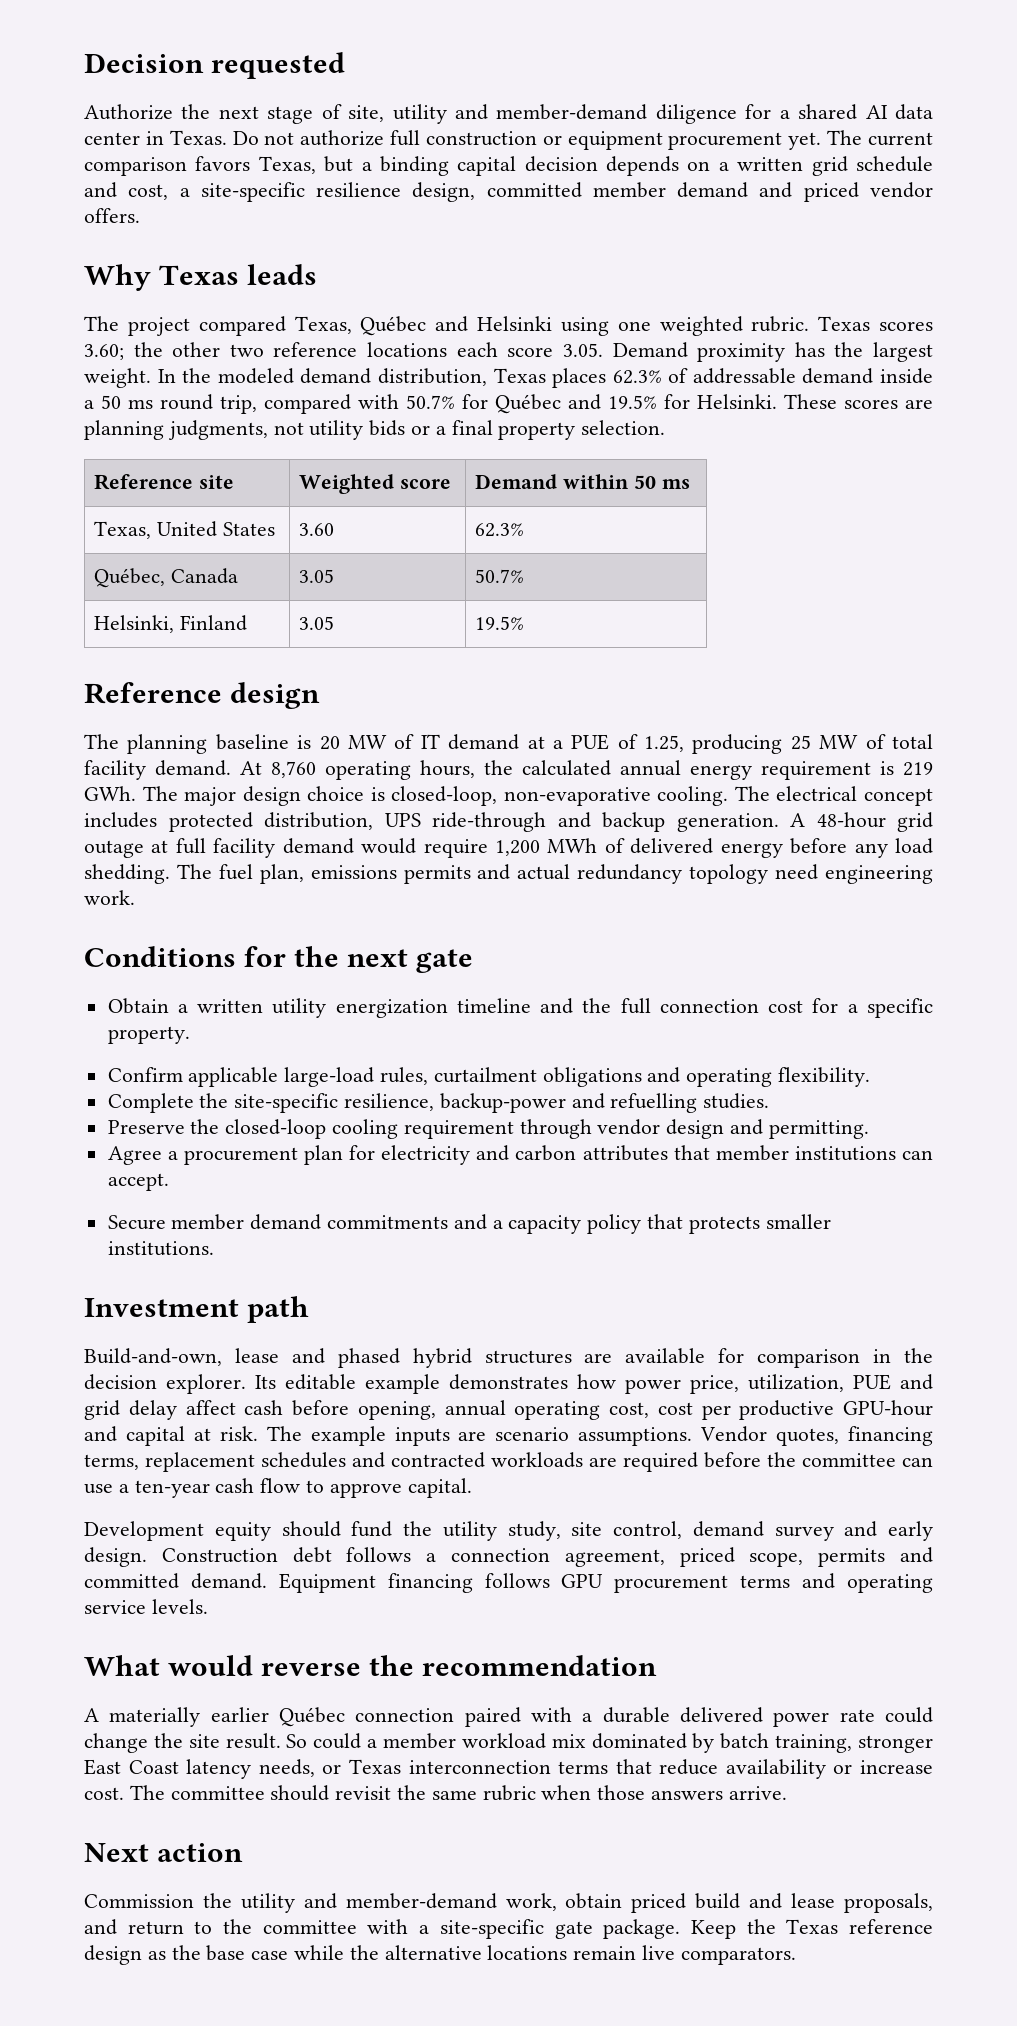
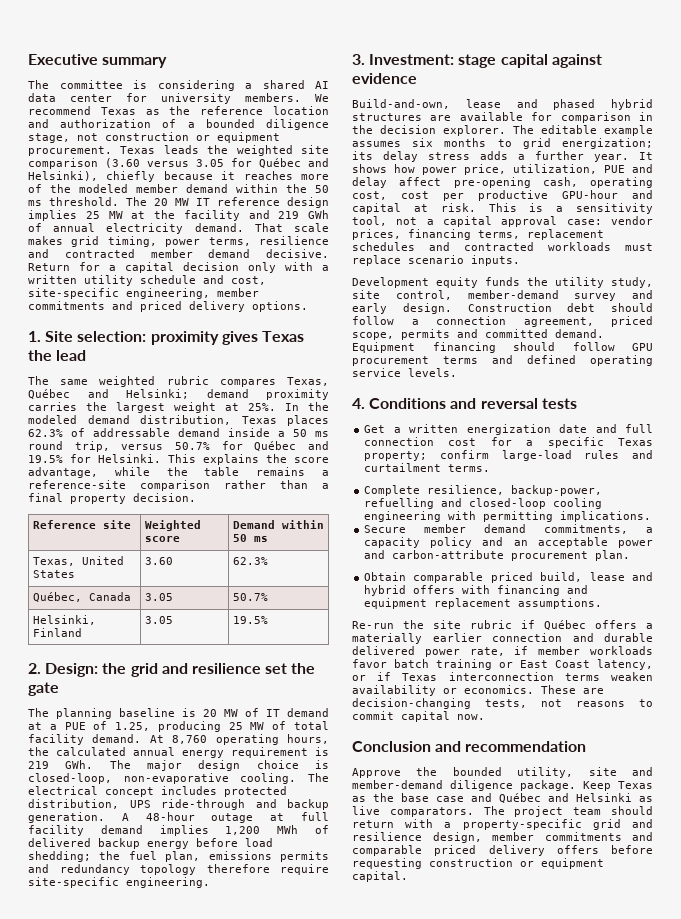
[84,52,346,79] [84,104,772,124] Decision requested // Authorize the next stage of site, utility and member-demand diligence for -> [28,54,168,68] [28,80,235,91] Executive summary // The committee is considering
[145,130,933,150] [84,156,848,176] in Texas. Do not authorize full construction or equipment procurement yet. The current comparison favors Texas, but a binding capital decision depends on a written grid -> [126,93,329,104] [28,106,329,115] [28,119,329,130] [28,132,280,143] [28,145,329,156] [28,158,329,169] [28,171,329,182] [28,184,329,193] [28,197,329,208] [28,210,329,221] [28,223,329,234] [28,236,329,247] [28,249,329,258] [28,262,329,273] [28,275,133,286] for university members. We recommend Texas as the reference location and authorization of a bounded diligence stage, not construction or equipment procurement. Texas leads the weighted site comparison (3.60 versus 3.05 for Québec and Helsinki), chiefly because it reaches more of the modeled member demand within the 50 ms threshold. The 20 MW IT reference design implies 25 MW at the facility and 219 GWh of annual electricity demand. That scale makes grid timing, power terms, resilience and contracted member demand decisive. Return for a capital decision only with a written utility
[179,182,933,202] [84,208,140,223] [84,264,318,291] [84,316,934,336] [84,342,934,362] [84,368,151,388] a site-specific resilience design, committed member demand and priced vendor offers. // Why Texas leads // The project compared Texas, Québec and Helsinki using one weighted rubric. Texas scores 3.60; the other two reference locations each score 3.05. Demand proximity has the largest weight. -> [28,288,259,299] [28,301,308,312] [28,331,304,345] [28,350,87,361] [28,376,329,387] [28,389,329,400] [28,402,276,413] site-specific engineering, member commitments and priced delivery options. // 1. Site selection: proximity gives Texas the lead // The same weighted rubric compares Texas, Québec and Helsinki; demand proximity carries the largest weight at 25%.
[264,394,399,414] compared with -> [121,444,164,450] versus
[784,394,933,409] [84,420,431,440] These scores are planning judgments, not utility bids or -> [168,454,329,465] [28,467,330,478] [28,480,308,491] This explains the score advantage, while the table remains a reference-site comparison rather than
[581,420,666,435] selection. -> [133,493,196,502] decision.
[84,682,321,709] Reference design -> [28,663,316,677] [28,682,59,696] 2. Design: the grid and resilience set the gate
[897,812,933,832] grid -> (195, 816) none
[361,838,488,858] would require -> [159,825,209,836] implies
(714, 846) none -> [98,838,140,849] backup
[854,838,934,858] [84,864,212,884] any load shedding. The -> [245,838,273,847] [28,851,121,862] load shedding; the
[517,864,571,880] actual -> (49, 868) none
[775,864,933,884] [84,890,135,905] [84,946,474,973] [107,998,933,1018] [107,1026,190,1044] [107,1067,871,1087] [107,1093,770,1113] [107,1119,869,1139] [107,1145,933,1165] [107,1173,169,1191] [107,1214,831,1234] [107,1241,214,1256] [84,1296,310,1323] need engineering work. // Conditions for the next gate // Obtain a written utility energization timeline and the full connection cost for a specific property. // Confirm applicable large-load rules, curtailment obligations and operating flexibility. // Complete the site-specific resilience, backup-power and refuelling studies. // Preserve the closed-loop cooling requirement through vendor design and permitting. // Agree a procurement plan for electricity and carbon attributes that member institutions can accept. // Secure member demand commitments and a capacity policy that protects smaller institutions. // Investment path -> [206,864,329,875] [28,877,210,888] [352,54,602,68] [352,73,417,84] therefore require site-specific engineering. // 3. Investment: stage capital against evidence
[255,1375,276,1389] Its -> [513,125,534,134] The
[449,1374,568,1390] demonstrates -> [352,138,653,149] [352,151,653,162] [352,164,387,173] assumes six months to grid energization; its delay stress adds a further year. It shows
[84,1400,120,1420] grid -> (653, 168) none
[244,1400,506,1420] cash before opening, annual -> [453,177,578,188] pre-opening cash,
[266,1426,840,1446] The example inputs are scenario assumptions. Vendor quotes, -> [488,203,653,214] [352,216,653,227] [352,229,401,240] This is a sensitivity tool, not a capital approval case: vendor prices,
[589,1452,933,1472] [84,1478,472,1498] are required before the committee can use a ten-year cash flow to approve capital. -> [625,243,653,251] [352,255,520,266] must replace scenario inputs.
[281,1521,393,1537] should fund -> [485,277,520,286] funds
[692,1521,764,1537] demand -> [467,290,559,299] member-demand
[346,1547,412,1562] follows -> [611,303,653,312] [352,316,394,325] should follow
[484,1573,550,1588] follows -> [513,342,615,351] should follow
(836, 1581) none -> [527,355,576,364] defined
[84,1655,658,1676] [84,1707,934,1727] [84,1733,933,1753] [84,1759,934,1779] [84,1785,787,1801] [84,1843,244,1862] [84,1893,933,1913] [84,1919,934,1939] [84,1945,796,1965] What would reverse the recommendation // A materially earlier Québec connection paired with a durable delivered power rate could change the site result. So could a member workload mix dominated by batch training, stronger East Coast latency needs, or Texas interconnection terms that reduce availability or increase cost. The committee should revisit the same rubric when those answers arrive. // Next action // Commission the utility and member-demand work, obtain priced build and lease proposals, and return to the committee with a site-specific gate package. Keep the Texas reference design as the base case while the alternative locations remain live comparators. -> [352,398,577,409] [364,424,653,435] [364,437,653,448] [364,450,653,461] [364,463,491,472] [364,485,603,496] [364,498,603,509] [364,511,652,522] [364,524,653,534] [364,537,653,548] [364,550,631,561] [364,572,653,583] [364,585,589,596] [364,598,603,609] [352,620,653,630] [352,633,653,644] [352,646,653,657] [352,659,653,670] [352,672,653,681] [352,685,604,696] [352,698,653,709] [352,711,485,722] [352,741,587,752] [352,767,653,778] [352,780,653,791] [352,793,653,803] [352,806,653,817] [352,819,653,830] [352,832,653,843] [352,845,653,856] [352,858,604,869] [352,871,408,882] 4. Conditions and reversal tests // Get a written energization date and full connection cost for a specific Texas property; confirm large-load rules and curtailment terms. // Complete resilience, backup-power, refuelling and closed-loop cooling engineering with permitting implications. // Secure member demand commitments, a capacity policy and an acceptable power and carbon-attribute procurement plan. // Obtain comparable priced build, lease and hybrid offers with financing and equipment replacement assumptions. // Re-run the site rubric if Québec offers a materially earlier connection and durable delivered power rate, if member workloads favor batch training or East Coast latency, or if Texas interconnection terms weaken availability or economics. These are decision-changing tests, not reasons to commit capital now. // Conclusion and recommendation // Approve the bounded utility, site and member-demand diligence package. Keep Texas as the base case and Québec and Helsinki as live comparators. The project team should return with a property-specific grid and resilience design, member commitments and comparable priced delivery offers before requesting construction or equipment capital.

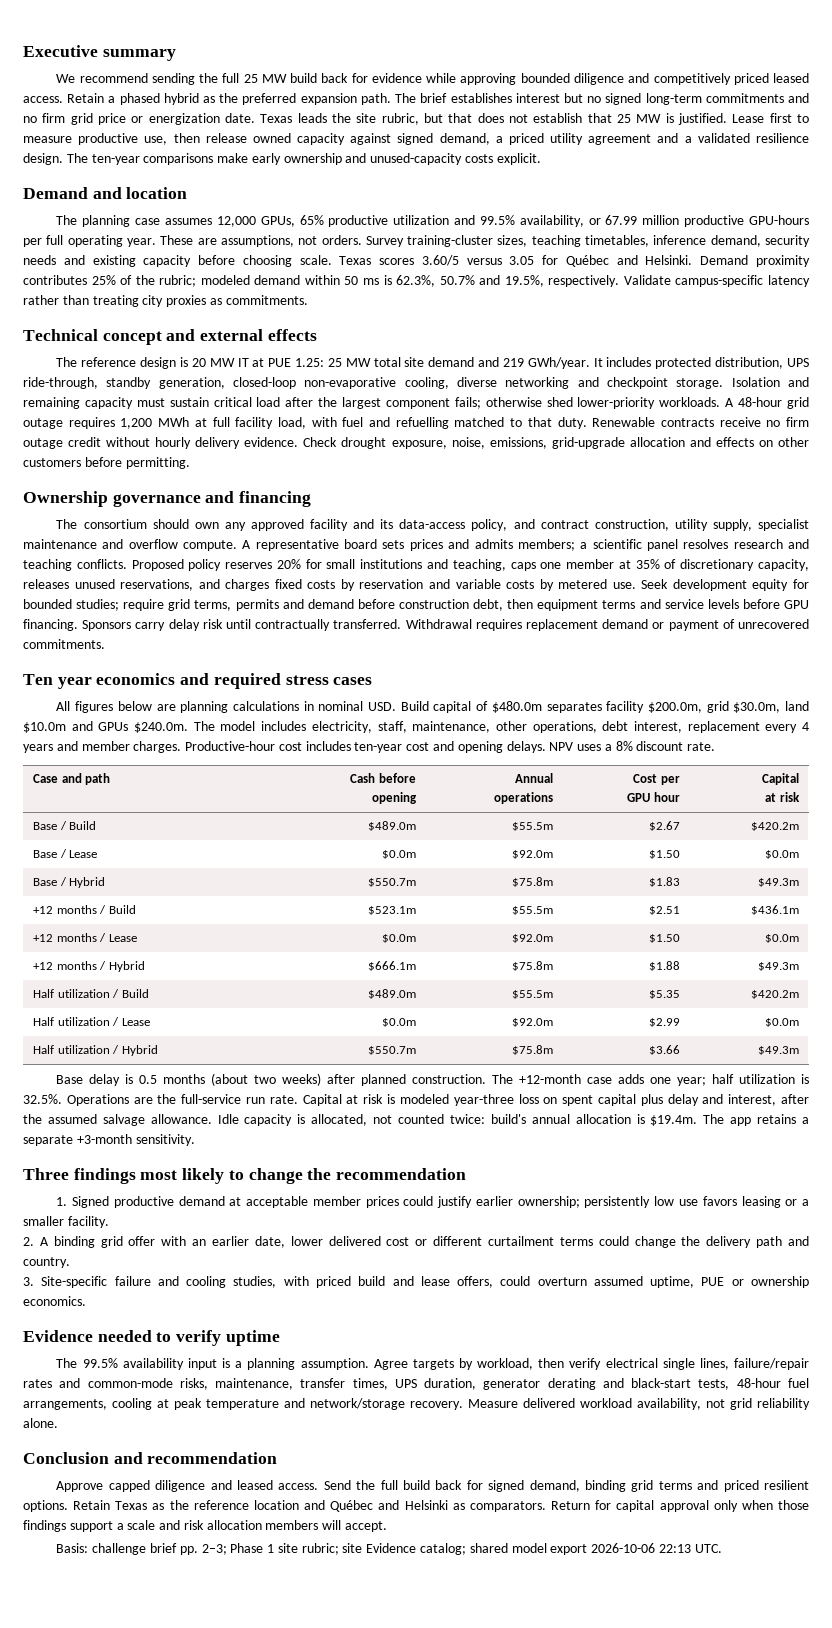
[28,80,329,91] [28,93,329,104] [28,106,91,115] The committee is considering a shared AI data center for university members. We recommend -> [56,73,810,85] [23,93,810,105] [23,113,810,125] [23,133,809,145] [23,153,541,165] [23,187,188,199] [56,215,809,227] [23,235,810,247] [23,255,810,267] [23,275,810,287] [23,295,308,307] [23,329,317,345] [56,357,809,369] [23,377,810,389] [23,397,809,409] [23,417,810,429] [23,437,809,449] [23,457,190,469] [23,491,312,507] [56,519,809,531] [23,539,810,551] [23,559,810,571] [23,579,809,591] [23,599,809,611] [23,619,810,631] [23,639,105,649] [23,673,373,689] [56,701,809,713] [23,721,809,733] [23,741,716,753] [33,773,111,785] [350,773,416,783] [371,792,417,804] [514,773,553,783] [493,792,553,804] [633,774,680,785] [627,792,680,802] [761,773,799,785] [765,792,800,802] [33,821,97,830] [367,821,416,831] [511,822,553,831] [648,821,680,831] [750,822,799,831] [33,849,98,858] [381,850,416,859] [511,850,553,859] [648,850,680,859] [764,850,799,859] [33,877,106,888] [367,878,416,887] [511,877,553,887] [648,877,680,887] [757,878,799,887] [33,905,136,914] [367,906,416,915] [511,906,553,915] [648,906,680,915] [750,905,799,915] [33,933,137,942] [381,934,416,943] [511,934,553,943] [648,934,680,943] [764,934,799,943] [33,961,145,972] [367,961,416,971] [511,961,553,971] [648,961,680,971] [757,962,799,971] [33,989,149,998] [367,989,416,999] [511,990,553,999] [648,990,680,999] [750,990,799,999] [33,1017,150,1026] [381,1018,416,1027] [511,1018,553,1027] [648,1018,680,1027] [764,1018,799,1027] [33,1045,158,1056] [367,1046,416,1055] [511,1045,553,1055] [648,1045,680,1055] [757,1046,799,1055] [56,1073,809,1086] [23,1094,810,1106] [23,1114,809,1126] [23,1134,195,1146] [23,1168,467,1184] [56,1196,810,1208] [23,1216,109,1228] [23,1236,810,1248] [23,1257,70,1268] [23,1276,810,1288] [23,1296,86,1306] [23,1330,280,1346] [56,1358,810,1370] [23,1378,809,1390] [23,1398,810,1410] [23,1418,58,1428] [23,1452,278,1464] [56,1480,810,1492] [23,1500,111,1512] We recommend sending the full 25 MW build back for evidence while approving bounded diligence and competitively priced leased access. Retain a phased hybrid as the preferred expansion path. The brief establishes interest but no signed long-term commitments and no firm grid price or energization date. Texas leads the site rubric, but that does not establish that 25 MW is justified. Lease first to measure productive use, then release owned capacity against signed demand, a priced utility agreement and a validated resilience design. The ten-year comparisons make early ownership and unused-capacity costs explicit. // Demand and location // The planning case assumes 12,000 GPUs, 65% productive utilization and 99.5% availability, or 67.99 million productive GPU-hours per full operating year. These are assumptions, not orders. Survey training-cluster sizes, teaching timetables, inference demand, security needs and existing capacity before choosing scale. Texas scores 3.60/5 versus 3.05 for Québec and Helsinki. Demand proximity contributes 25% of the rubric; modeled demand within 50 ms is 62.3%, 50.7% and 19.5%, respectively. Validate campus-specific latency rather than treating city proxies as commitments. // Technical concept and external effects // The reference design is 20 MW IT at PUE 1.25: 25 MW total site demand and 219 GWh/year. It includes protected distribution, UPS ride-through, standby generation, closed-loop non-evaporative cooling, diverse networking and checkpoint storage. Isolation and remaining capacity must sustain critical load after the largest component fails; otherwise shed lower-priority workloads. A 48-hour grid outage requires 1,200 MWh at full facility load, with fuel and refuelling matched to that duty. Renewable contracts receive no firm outage credit without hourly delivery evidence. Check drought exposure, noise, emissions, grid-upgrade allocation and effects on other customers before permitting. // Ownership governance and financing // The consortium should own any approved facility and its data-access policy, and contract construction, utility supply, specialist maintenance and overflow compute. A representative board sets prices and admits members; a scientific panel resolves research and teaching conflicts. Proposed policy reserves 20% for small institutions and teaching, caps one member at 35% of discretionary capacity, releases unused reservations, and charges fixed costs by reservation and variable costs by metered use. Seek development equity for bounded studies; require grid terms, permits and demand before construction debt, then equipment terms and service levels before GPU financing. Sponsors carry delay risk until contractually transferred. Withdrawal requires replacement demand or payment of unrecovered commitments. // Ten year economics and required stress cases // All figures below are planning calculations in nominal USD. Build capital of $480.0m separates facility $200.0m, grid $30.0m, land $10.0m and GPUs $240.0m. The model includes electricity, staff, maintenance, other operations, debt interest, replacement every 4 years and member charges. Productive-hour cost includes ten-year cost and opening delays. NPV uses a 8% discount rate. // Case and path | Cash before // opening | Annual // operations | Cost per // GPU hour | Capital // at risk // Base / Build | $489.0m | $55.5m | $2.67 | $420.2m // Base / Lease | $0.0m | $92.0m | $1.50 | $0.0m // Base / Hybrid | $550.7m | $75.8m | $1.83 | $49.3m // +12 months / Build | $523.1m | $55.5m | $2.51 | $436.1m // +12 months / Lease | $0.0m | $92.0m | $1.50 | $0.0m // +12 months / Hybrid | $666.1m | $75.8m | $1.88 | $49.3m // Half utilization / Build | $489.0m | $55.5m | $5.35 | $420.2m // Half utilization / Lease | $0.0m | $92.0m | $2.99 | $0.0m // Half utilization / Hybrid | $550.7m | $75.8m | $3.66 | $49.3m // Base delay is 0.5 months (about two weeks) after planned construction. The +12-month case adds one year; half utilization is 32.5%. Operations are the full-service run rate. Capital at risk is modeled year-three loss on spent capital plus delay and interest, after the assumed salvage allowance. Idle capacity is allocated, not counted twice: build's annual allocation is $19.4m. The app retains a separate +3-month sensitivity. // Three findings most likely to change the recommendation // 1. Signed productive demand at acceptable member prices could justify earlier ownership; persistently low use favors leasing or a smaller facility. // 2. A binding grid offer with an earlier date, lower delivered cost or different curtailment terms could change the delivery path and country. // 3. Site-specific failure and cooling studies, with priced build and lease offers, could overturn assumed uptime, PUE or ownership economics. // Evidence needed to verify uptime // The 99.5% availability input is a planning assumption. Agree targets by workload, then verify electrical single lines, failure/repair rates and common-mode risks, maintenance, transfer times, UPS duration, generator derating and black-start tests, 48-hour fuel arrangements, cooling at peak temperature and network/storage recovery. Measure delivered workload availability, not grid reliability alone. // Conclusion and recommendation // Approve capped diligence and leased access. Send the full build back for signed demand, binding grid terms and priced resilient options. Retain
[60,119,329,130] [28,132,280,143] [28,145,329,156] [28,158,329,169] [28,171,329,182] [28,184,329,193] [28,197,329,208] [28,210,329,221] [28,223,329,234] [28,236,329,247] [28,249,329,258] [28,262,329,273] [28,275,266,286] [28,288,259,299] [28,301,308,312] [28,331,304,345] [28,350,87,361] [28,376,329,387] [28,389,329,400] [28,402,329,413] [28,415,329,426] [28,428,329,437] [28,441,329,452] [28,454,329,465] [28,467,330,478] [28,480,329,491] [28,493,196,504] [32,520,131,529] [144,520,201,531] [144,536,180,542] [232,520,324,529] [232,534,268,542] [32,556,124,566] [32,570,75,578] [144,557,173,565] [232,557,268,565] [32,592,131,602] [144,593,173,601] [232,593,268,601] [32,615,96,625] [32,628,82,637] [144,616,173,624] [232,616,268,624] [28,663,316,677] [28,682,59,696] [28,708,329,719] [28,721,329,732] [28,734,329,745] [28,747,329,758] [28,760,330,771] [28,773,330,784] [28,786,287,797] [28,799,329,810] [28,812,330,823] [28,825,330,836] [28,838,273,849] [28,851,329,862] [28,864,329,875] [28,877,210,888] [352,54,602,68] [352,73,417,84] [352,99,653,110] [352,112,653,123] [352,125,653,136] [352,138,653,149] [352,151,653,162] [352,164,653,175] [352,177,653,188] [352,190,653,201] [352,203,653,214] [352,216,653,227] [352,229,604,240] [352,242,653,251] [352,255,520,266] [352,277,653,288] [352,290,653,301] [352,303,653,314] [352,316,653,327] [352,329,604,340] [352,342,653,353] [352,355,653,366] [352,368,457,377] [352,398,577,409] [364,424,653,435] [364,437,653,448] [364,450,653,461] [364,463,491,472] [364,485,603,496] [364,498,603,509] [364,511,652,522] [364,524,653,534] [364,537,653,548] [364,550,631,561] [364,572,653,583] [364,585,589,596] [364,598,603,609] [352,620,653,630] [352,633,653,644] [352,646,653,657] [352,659,653,670] [352,672,653,681] [352,685,604,696] [352,698,653,709] [352,711,485,722] [352,741,587,752] [352,767,653,778] [352,780,653,791] [352,793,653,803] [352,806,653,817] [352,819,653,830] [352,832,653,843] [352,845,653,856] [352,858,604,869] [352,871,408,882] authorization of a bounded diligence stage, not construction or equipment procurement. Texas leads the weighted site comparison (3.60 versus 3.05 for Québec and Helsinki), chiefly because it reaches more of the modeled member demand within the 50 ms threshold. The 20 MW IT reference design implies 25 MW at the facility and 219 GWh of annual electricity demand. That scale makes grid timing, power terms, resilience and contracted member demand decisive. Return for a capital decision only with a written utility schedule and cost, site-specific engineering, member commitments and priced delivery options. // 1. Site selection: proximity gives Texas the lead // The same weighted rubric compares Texas, Québec and Helsinki; demand proximity carries the largest weight at 25%. In the modeled demand distribution, Texas places 62.3% of addressable demand inside a 50 ms round trip, versus 50.7% for Québec and 19.5% for Helsinki. This explains the score advantage, while the table remains a reference-site comparison rather than a final property decision. // Reference site | Weighted score | Demand within 50 ms // Texas, United States | 3.60 | 62.3% // Québec, Canada | 3.05 | 50.7% // Helsinki, Finland | 3.05 | 19.5% // 2. Design: the grid and resilience set the gate // The planning baseline is 20 MW of IT demand at a PUE of 1.25, producing 25 MW of total facility demand. At 8,760 operating hours, the calculated annual energy requirement is 219 GWh. The major design choice is closed-loop, non-evaporative cooling. The electrical concept includes protected distribution, UPS ride-through and backup generation. A 48-hour outage at full facility demand implies 1,200 MWh of delivered backup energy before load shedding; the fuel plan, emissions permits and redundancy topology therefore require site-specific engineering. // 3. Investment: stage capital against evidence // Build-and-own, lease and phased hybrid structures are available for comparison in the decision explorer. The editable example assumes six months to grid energization; its delay stress adds a further year. It shows how power price, utilization, PUE and delay affect pre-opening cash, operating cost, cost per productive GPU-hour and capital at risk. This is a sensitivity tool, not a capital approval case: vendor prices, financing terms, replacement schedules and contracted workloads must replace scenario inputs. // Development equity funds the utility study, site control, member-demand survey and early design. Construction debt should follow a connection agreement, priced scope, permits and committed demand. Equipment financing should follow GPU procurement terms and defined operating service levels. // 4. Conditions and reversal tests // Get a written energization date and full connection cost for a specific Texas property; confirm large-load rules and curtailment terms. // Complete resilience, backup-power, refuelling and closed-loop cooling engineering with permitting implications. // Secure member demand commitments, a capacity policy and an acceptable power and carbon-attribute procurement plan. // Obtain comparable priced build, lease and hybrid offers with financing and equipment replacement assumptions. // Re-run the site rubric if Québec offers a materially earlier connection and durable delivered power rate, if member workloads favor batch training or East Coast latency, or if Texas interconnection terms weaken availability or economics. These are decision-changing tests, not reasons to commit capital now. // Conclusion and recommendation // Approve the bounded utility, site and member-demand diligence package. Keep Texas as the base case and Québec and Helsinki as live comparators. The project team should return with a property-specific grid and resilience design, member commitments and comparable priced delivery offers before requesting construction or equipment capital. -> [330,1500,809,1512] [23,1520,388,1532] [56,1543,722,1555] Québec and Helsinki as comparators. Return for capital approval only when those findings support a scale and risk allocation members will accept. // Basis: challenge brief pp. 2–3; Phase 1 site rubric; site Evidence catalog; shared model export 2026-10-06 22:13 UTC.

